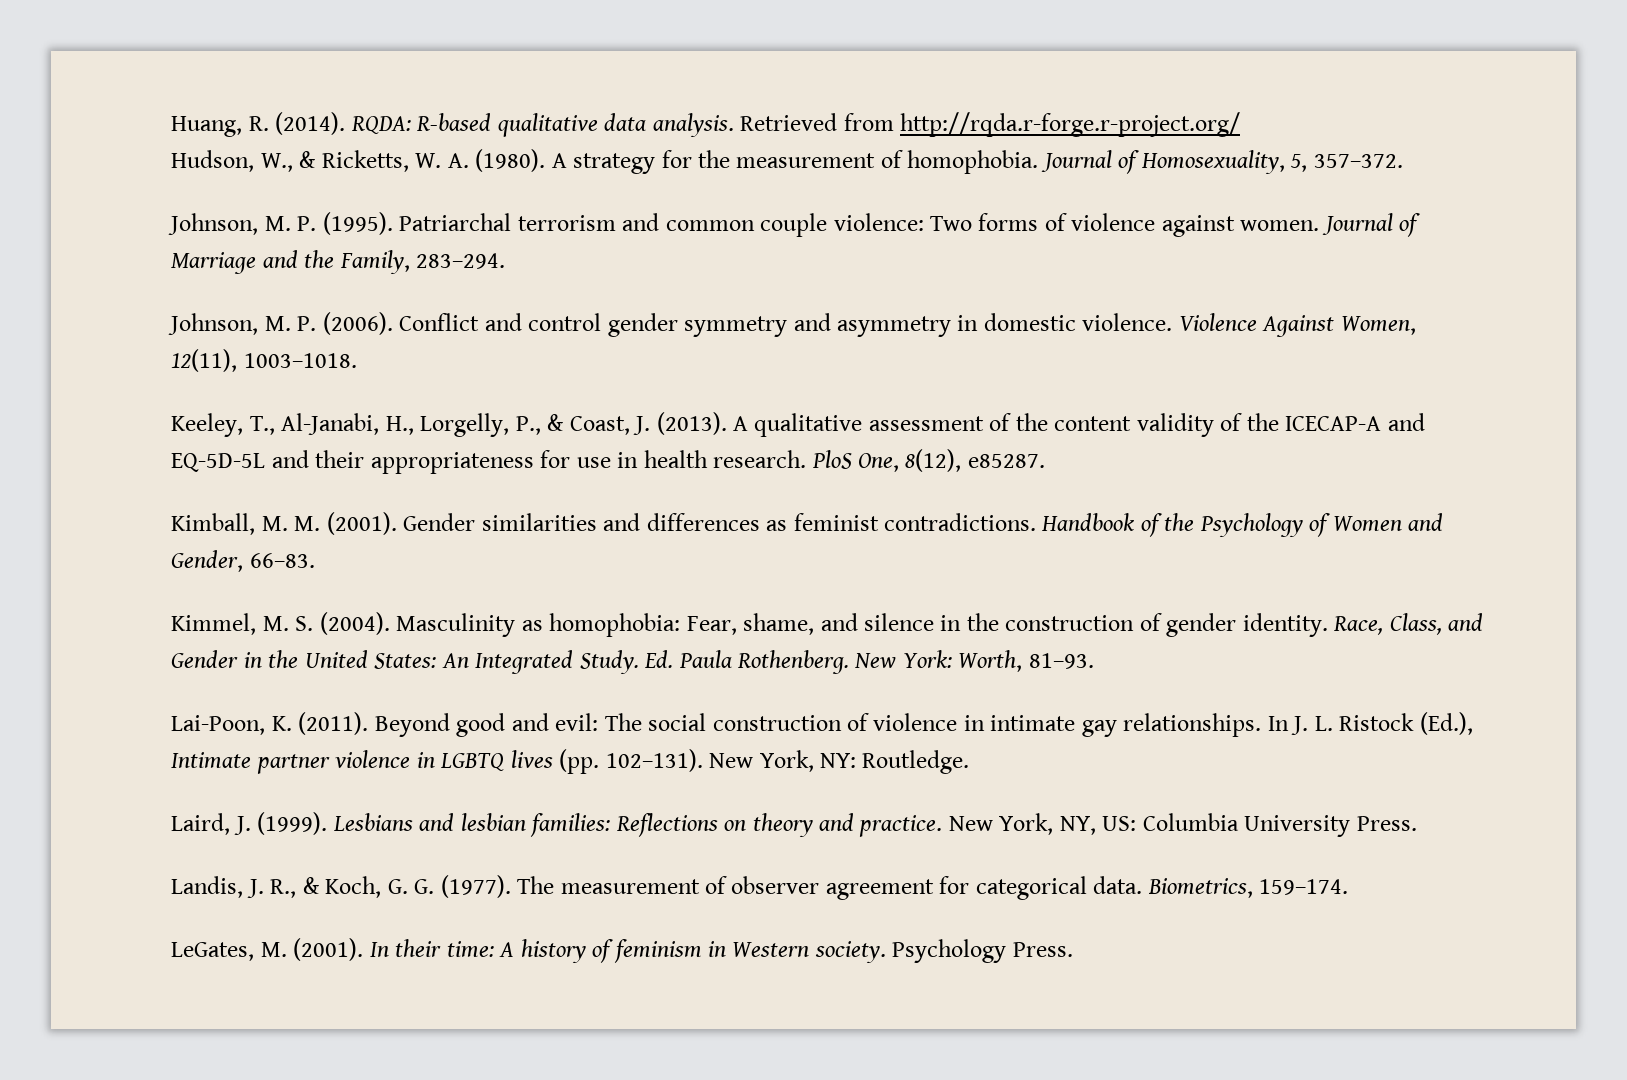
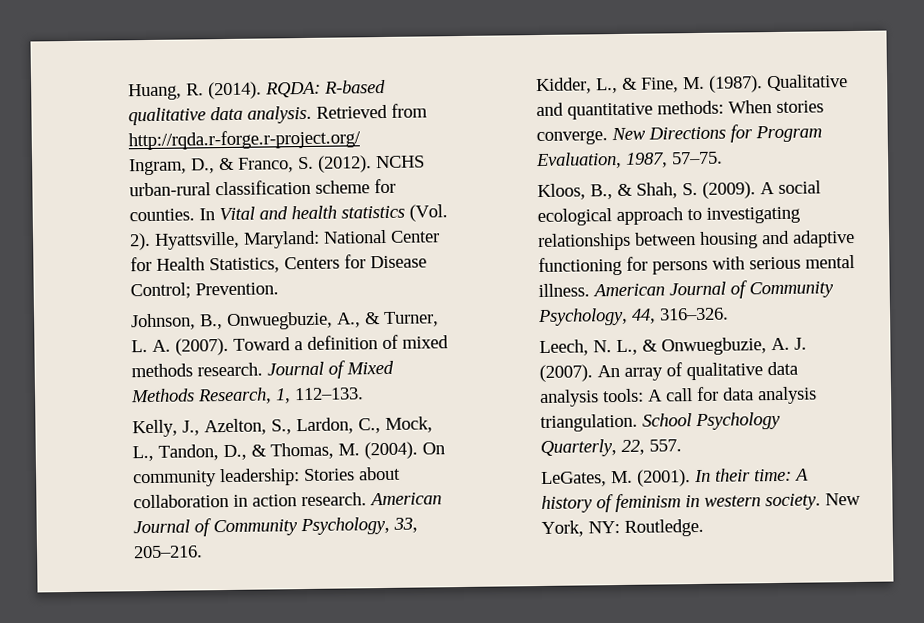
[171,149,1403,174] [168,212,1422,237] [171,250,506,274] [168,312,1416,337] [171,349,357,372] [171,412,1425,437] [171,449,1045,474] [171,512,1444,537] [171,550,315,572] [171,612,1484,637] [171,650,1094,674] [171,712,1473,737] [171,749,970,774] [171,812,1417,837] [171,875,1349,900] Hudson, W., & Ricketts, W. A. (1980). A strategy for the measurement of homophobia. Journal of Homosexuality, 5, 357–372. // Johnson, M. P. (1995). Patriarchal terrorism and common couple violence: Two forms of violence against women. Journal of Marriage and the Family, 283–294. // Johnson, M. P. (2006). Conflict and control gender symmetry and asymmetry in domestic violence. Violence Against Women, 12(11), 1003–1018. // Keeley, T., Al-Janabi, H., Lorgelly, P., & Coast, J. (2013). A qualitative assessment of the content validity of the ICECAP-A and EQ-5D-5L and their appropriateness for use in health research. PloS One, 8(12), e85287. // Kimball, M. M. (2001). Gender similarities and differences as feminist contradictions. Handbook of the Psychology of Women and Gender, 66–83. // Kimmel, M. S. (2004). Masculinity as homophobia: Fear, shame, and silence in the construction of gender identity. Race, Class, and Gender in the United States: An Integrated Study. Ed. Paula Rothenberg. New York: Worth, 81–93. // Lai-Poon, K. (2011). Beyond good and evil: The social construction of violence in intimate gay relationships. In J. L. Ristock (Ed.), Intimate partner violence in LGBTQ lives (pp. 102–131). New York, NY: Routledge. // Laird, J. (1999). Lesbians and lesbian families: Reflections on theory and practice. New York, NY, US: Columbia University Press. // Landis, J. R., & Koch, G. G. (1977). The measurement of observer agreement for categorical data. Biometrics, 159–174. -> [129,155,426,176] [129,178,397,197] [129,204,449,222] [129,229,441,251] [130,254,428,274] [130,282,280,300] [131,311,440,331] [131,334,450,356] [131,360,395,379] [130,387,365,405] [132,416,434,438] [132,441,446,462] [133,466,402,488] [133,492,443,509] [133,516,419,537] [133,545,204,559] [536,74,849,95] [536,100,825,120] [536,124,823,146] [535,151,724,170] [537,180,822,201] [537,206,801,227] [538,229,856,252] [538,254,856,277] [538,280,835,299] [537,307,730,327] [539,337,808,357] [539,361,799,383] [540,386,818,408] [540,411,782,433] [540,439,683,458] Ingram, D., & Franco, S. (2012). NCHS urban-rural classification scheme for counties. In Vital and health statistics (Vol. 2). Hyattsville, Maryland: National Center for Health Statistics, Centers for Disease Control; Prevention. // Johnson, B., Onwuegbuzie, A., & Turner, L. A. (2007). Toward a definition of mixed methods research. Journal of Mixed Methods Research, 1, 112–133. // Kelly, J., Azelton, S., Lardon, C., Mock, L., Tandon, D., & Thomas, M. (2004). On community leadership: Stories about collaboration in action research. American Journal of Community Psychology, 33, 205–216. // Kidder, L., & Fine, M. (1987). Qualitative and quantitative methods: When stories converge. New Directions for Program Evaluation, 1987, 57–75. // Kloos, B., & Shah, S. (2009). A social ecological approach to investigating relationships between housing and adaptive functioning for persons with serious mental illness. American Journal of Community Psychology, 44, 316–326. // Leech, N. L., & Onwuegbuzie, A. J. (2007). An array of qualitative data analysis tools: A call for data analysis triangulation. School Psychology Quarterly, 22, 557.
[732,939,1073,963] Western society. Psychology Press. -> [704,492,862,511] [541,518,705,538] western society. New York, NY: Routledge.

